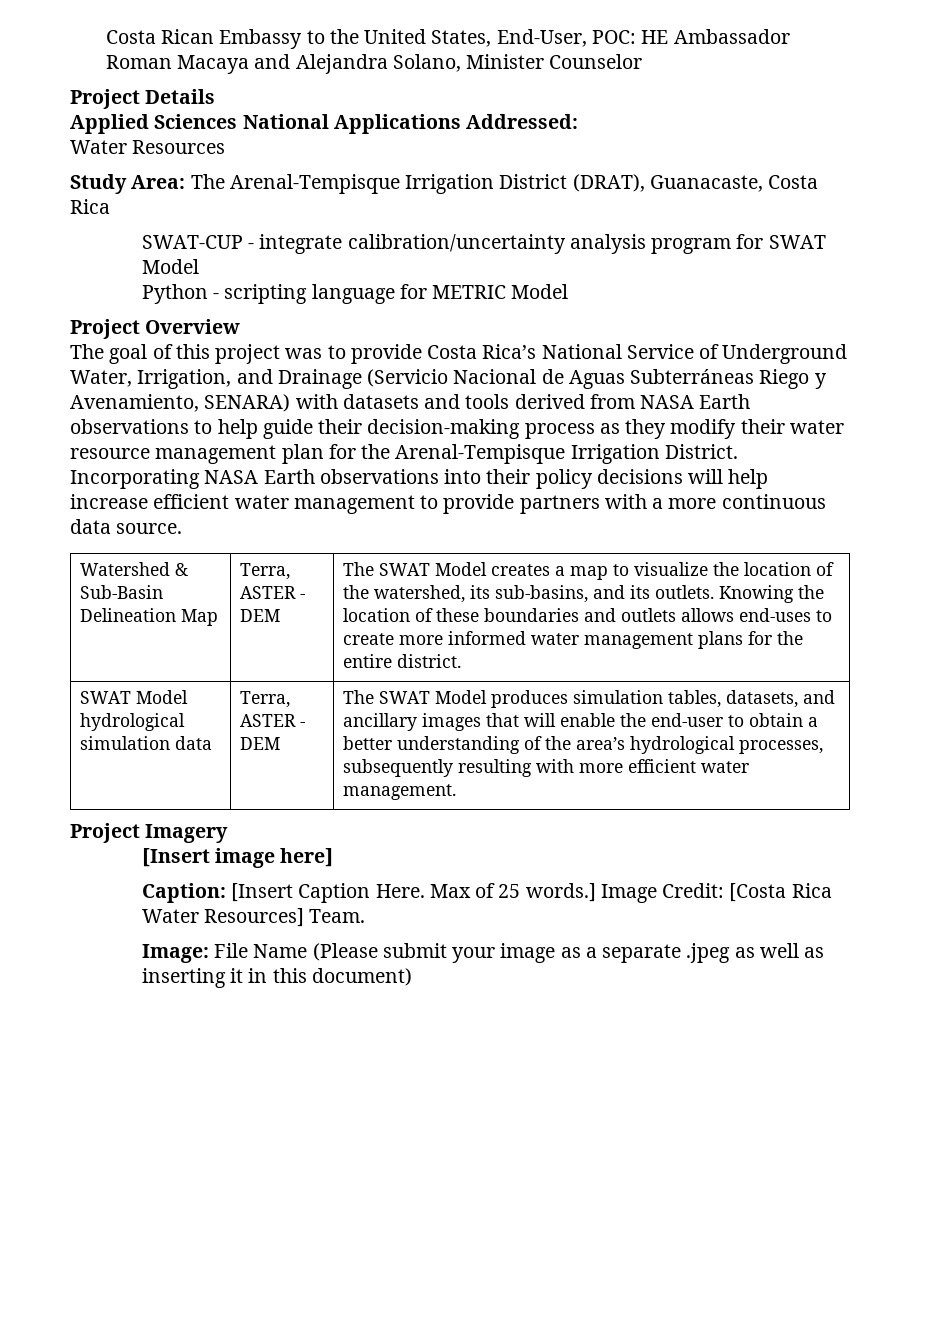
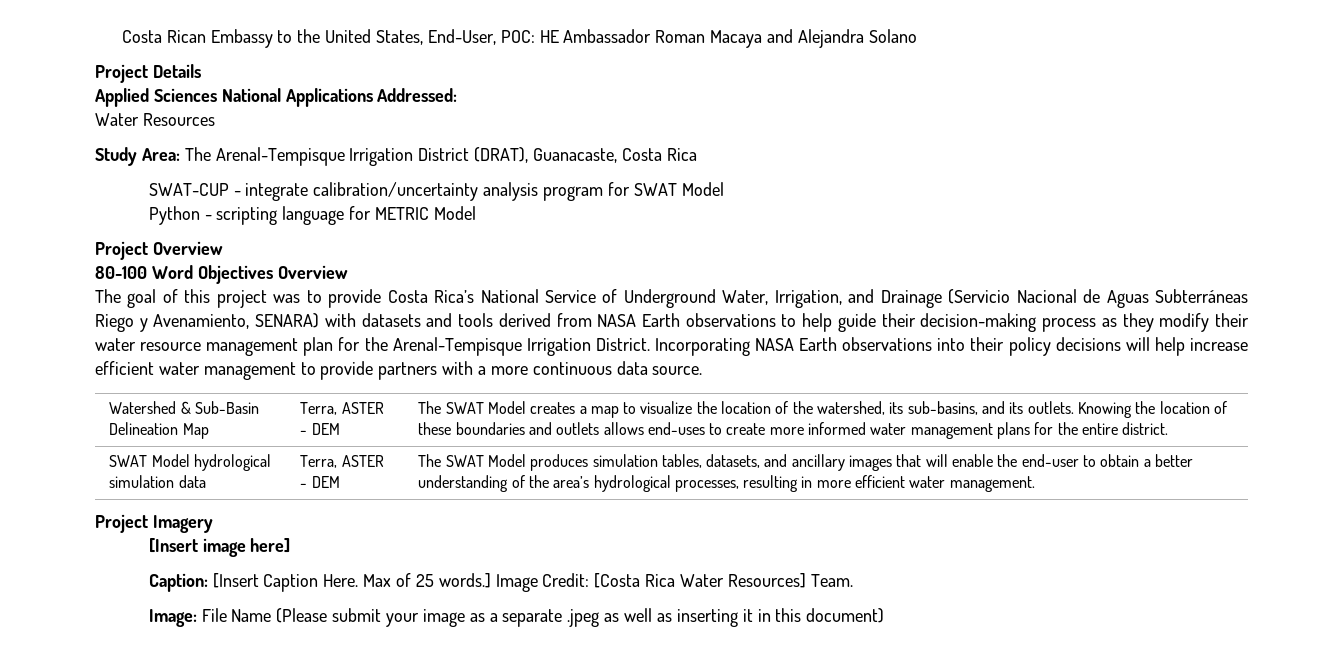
[392,54,643,72] Solano, Minister Counselor -> [868,29,917,43] Solano
(241, 326) none -> [95,265,348,284] // 80-100 Word Objectives Overview
[343,759,575,777] subsequently resulting with -> [743,475,813,492] resulting in

